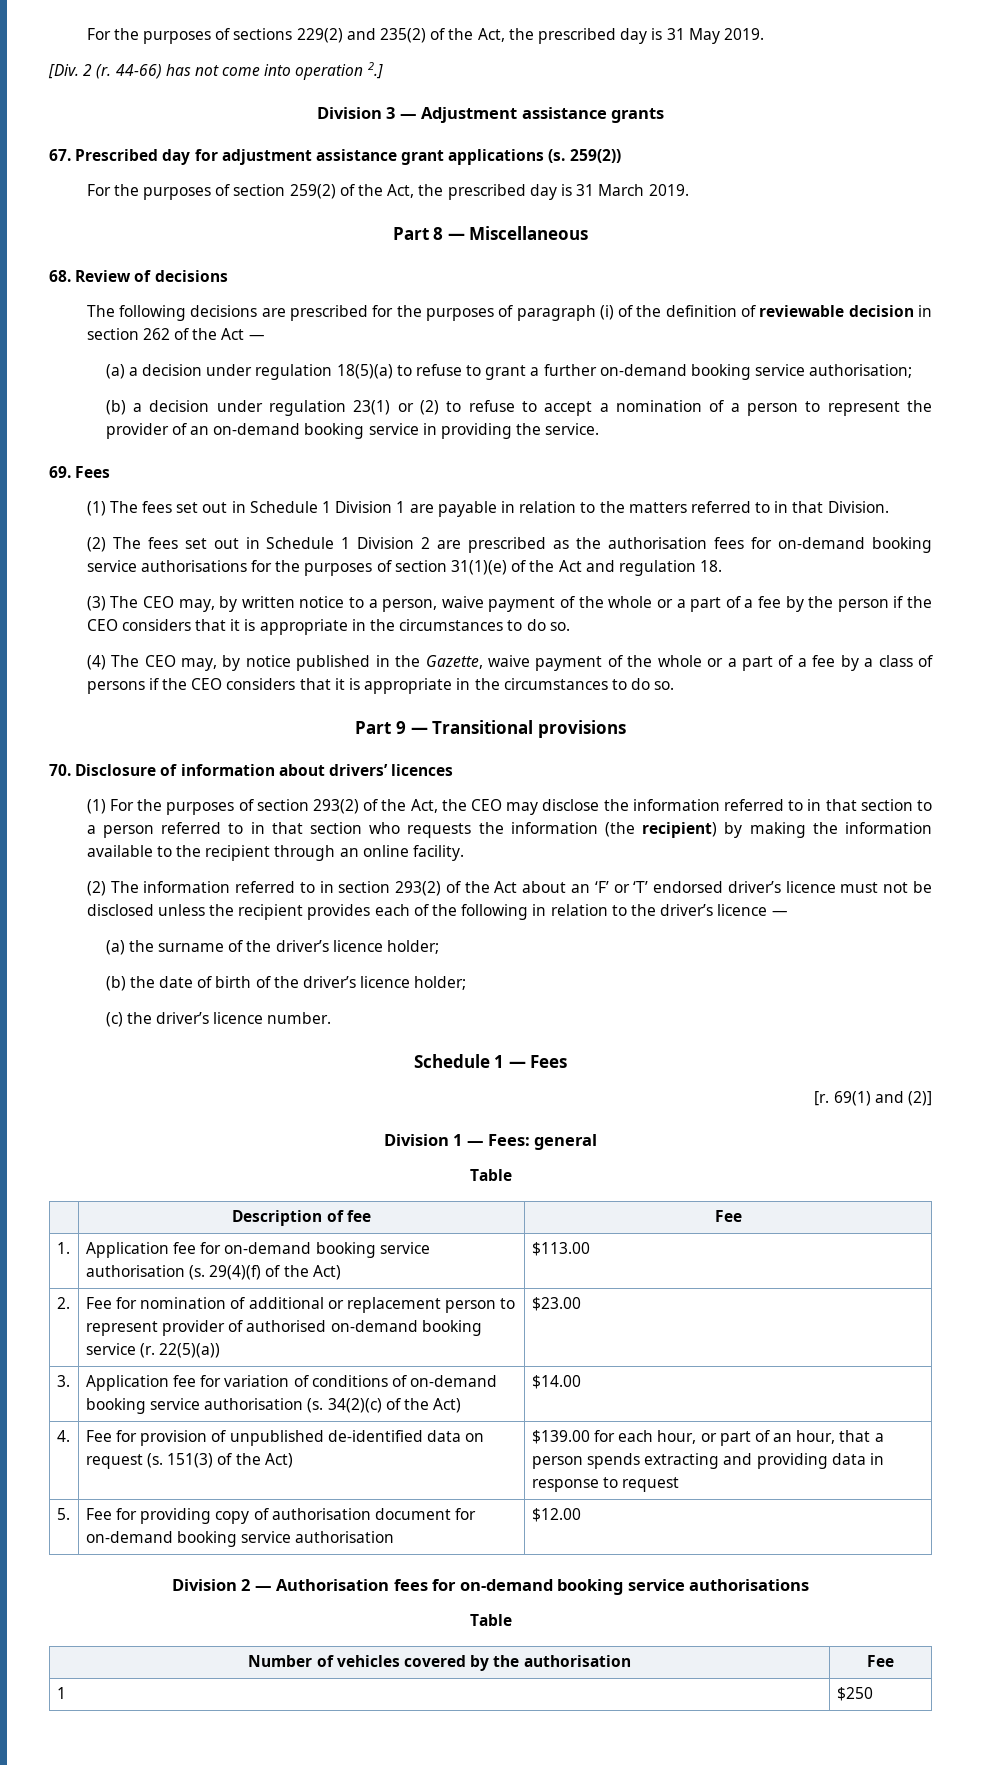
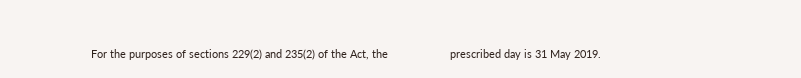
[48,62,383,80] [316,107,665,123] [49,149,621,165] [86,184,689,200] [392,226,589,240] [49,270,228,282] [86,305,932,321] [86,328,265,340] [105,364,913,380] [105,400,933,416] [105,423,600,439] [49,466,111,478] [86,501,889,517] [86,537,932,553] [86,560,723,576] [86,596,932,612] [86,619,570,635] [86,655,934,671] [86,678,675,694] [355,720,626,738] [49,764,454,776] [86,799,932,815] [86,822,932,838] [86,845,465,861] [86,881,932,896] [86,904,788,920] [105,940,439,955] [105,976,467,991] [105,1012,332,1027] [413,1054,568,1068] [814,1091,932,1106] [383,1134,598,1150] [469,1169,512,1181] [232,1210,371,1226] [714,1210,742,1222] [56,1242,70,1254] [85,1242,430,1258] [85,1265,341,1280] [531,1242,590,1256] [56,1297,70,1309] [85,1297,516,1313] [85,1320,482,1336] [85,1343,221,1358] [531,1297,581,1311] [56,1375,70,1387] [85,1375,498,1391] [85,1398,462,1414] [531,1375,581,1389] [56,1430,70,1442] [85,1430,485,1446] [85,1453,293,1469] [531,1430,884,1446] [531,1453,884,1469] [531,1477,680,1492] [56,1508,70,1520] [85,1508,477,1524] [85,1531,395,1547] [531,1508,581,1522] [171,1579,810,1595] [469,1614,512,1626] [248,1655,631,1671] [867,1655,894,1667] [56,1687,66,1699] [836,1687,873,1701] // [Div. 2 (r. 44-66) has not come into operation 2.] // Division 3 — Adjustment assistance grants // 67. Prescribed day for adjustment assistance grant applications (s. 259(2)) // For the purposes of section 259(2) of the Act, the prescribed day is 31 March 2019. // Part 8 — Miscellaneous // 68. Review of decisions // The following decisions are prescribed for the purposes of paragraph (i) of the definition of reviewable decision in section 262 of the Act — // (a) a decision under regulation 18(5)(a) to refuse to grant a further on-demand booking service authorisation; // (b) a decision under regulation 23(1) or (2) to refuse to accept a nomination of a person to represent the provider of an on-demand booking service in providing the service. // 69. Fees // (1) The fees set out in Schedule 1 Division 1 are payable in relation to the matters referred to in that Division. // (2) The fees set out in Schedule 1 Division 2 are prescribed as the authorisation fees for on-demand booking service authorisations for the purposes of section 31(1)(e) of the Act and regulation 18. // (3) The CEO may, by written notice to a person, waive payment of the whole or a part of a fee by the person if the CEO considers that it is appropriate in the circumstances to do so. // (4) The CEO may, by notice published in the Gazette, waive payment of the whole or a part of a fee by a class of persons if the CEO considers that it is appropriate in the circumstances to do so. // Part 9 — Transitional provisions // 70. Disclosure of information about drivers’ licences // (1) For the purposes of section 293(2) of the Act, the CEO may disclose the information referred to in that section to a person referred to in that section who requests the information (the recipient) by making the information available to the recipient through an online facility. // (2) The information referred to in section 293(2) of the Act about an ‘F’ or ‘T’ endorsed driver’s licence must not be disclosed unless the recipient provides each of the following in relation to the driver’s licence — // (a) the surname of the driver’s licence holder; // (b) the date of birth of the driver’s licence holder; // (c) the driver’s licence number. // Schedule 1 — Fees // [r. 69(1) and (2)] // Division 1 — Fees: general // Table // | Description of fee | Fee // 1. | Application fee for on-demand booking service authorisation (s. 29(4)(f) of the Act) | $113.00 // 2. | Fee for nomination of additional or replacement person to represent provider of authorised on-demand booking service (r. 22(5)(a)) | $23.00 // 3. | Application fee for variation of conditions of on-demand booking service authorisation (s. 34(2)(c) of the Act) | $14.00 // 4. | Fee for provision of unpublished de-identified data on request (s. 151(3) of the Act) | $139.00 for each hour, or part of an hour, that a person spends extracting and providing data in response to request // 5. | Fee for providing copy of authorisation document for on-demand booking service authorisation | $12.00 // Division 2 — Authorisation fees for on-demand booking service authorisations // Table // Number of vehicles covered by the authorisation | Fee // 1 | $250 -> (602, 54) none

